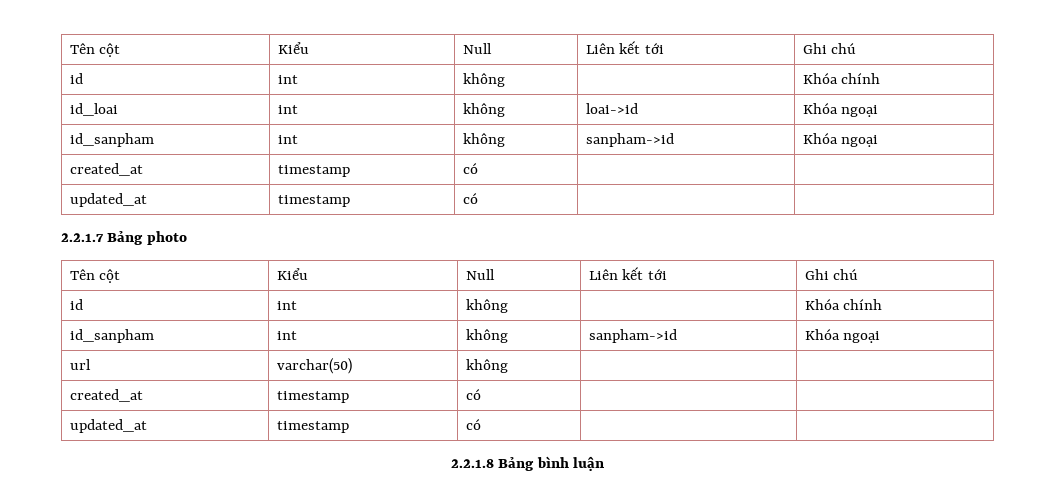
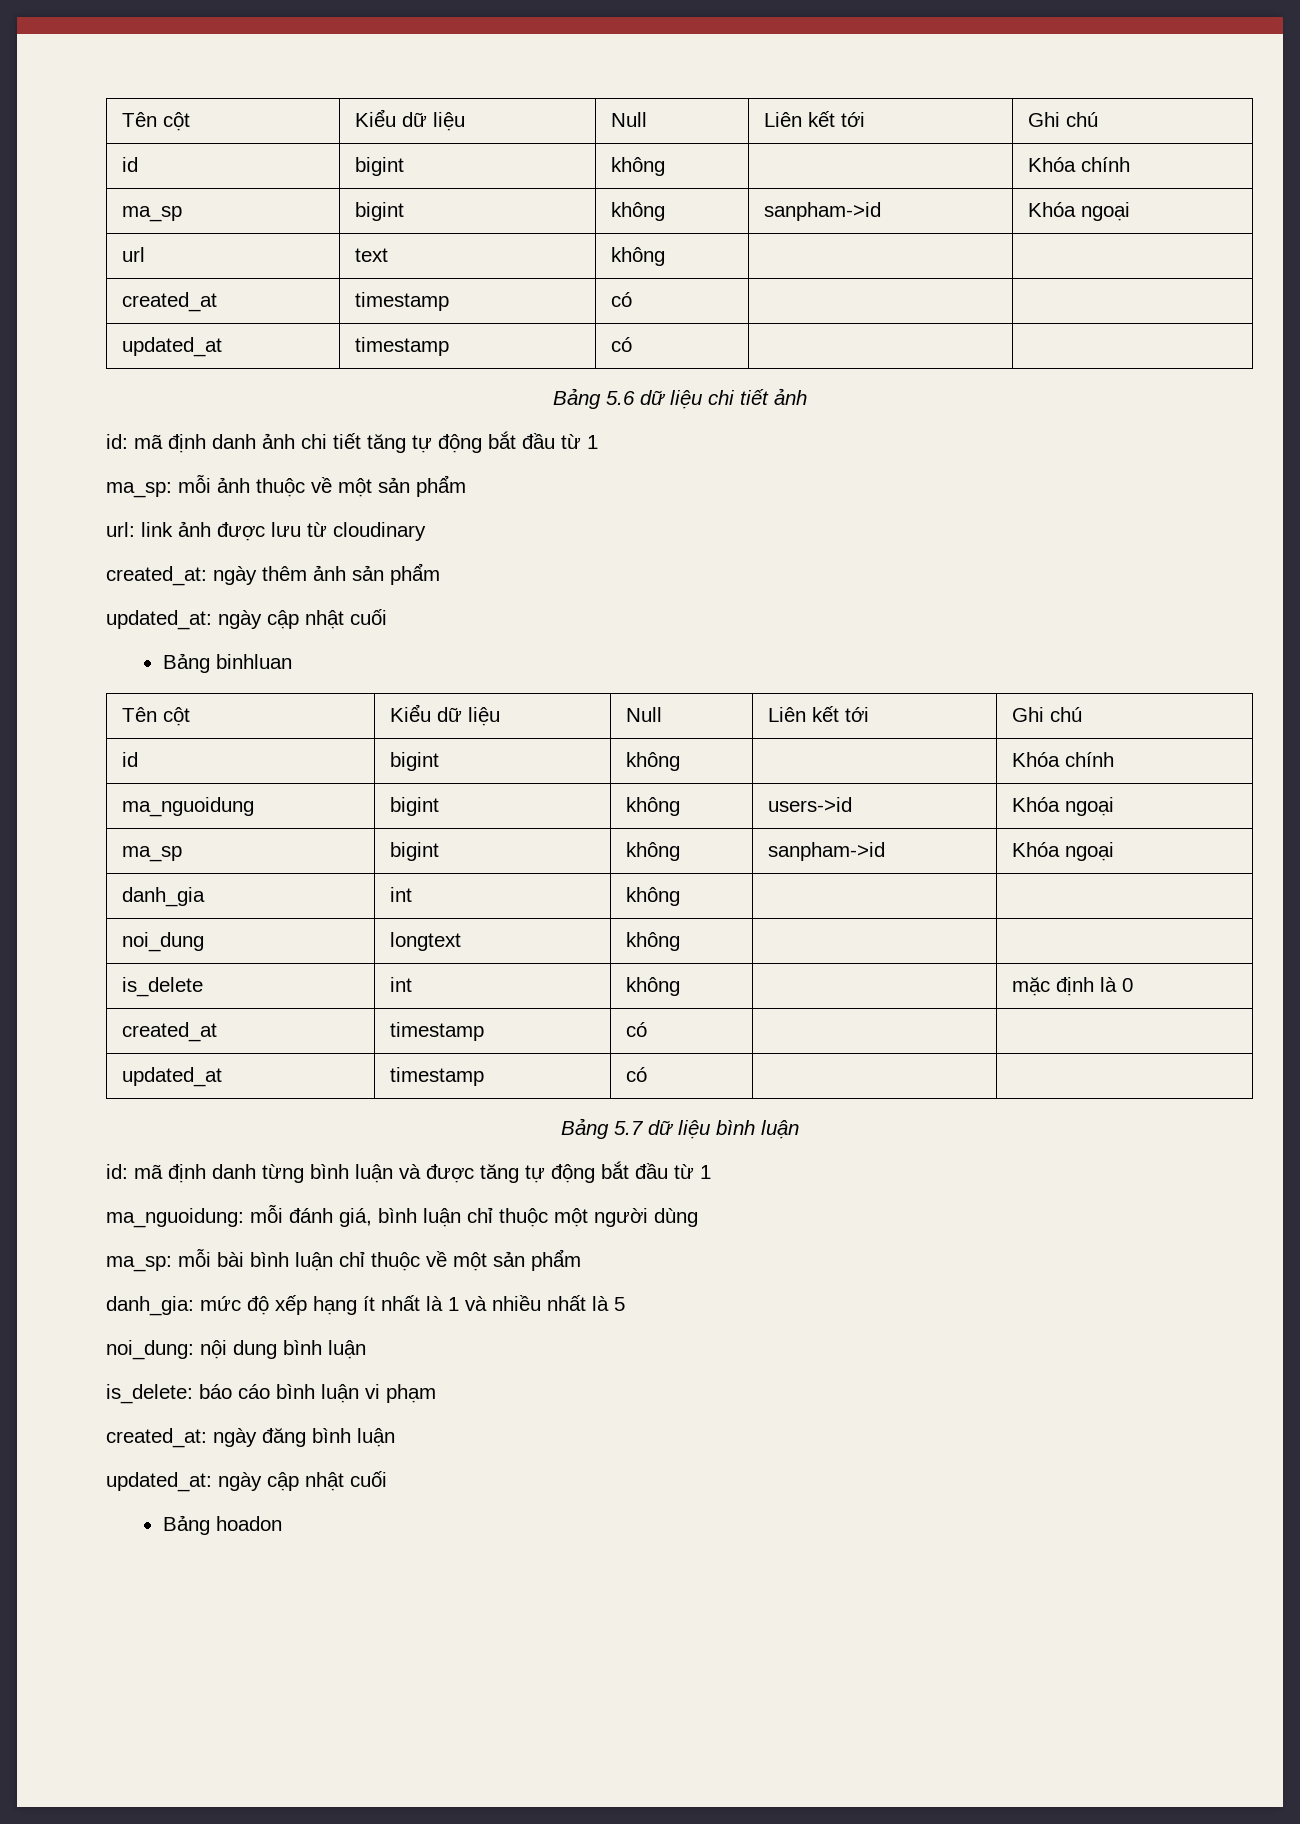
[69,43,121,57] [277,42,309,54] [462,43,492,54] [585,41,664,54] [802,43,857,54] [69,73,83,84] [277,75,298,84] [462,73,505,87] [802,73,881,84] [69,103,118,116] [277,105,298,114] [462,103,505,117] [585,103,638,114] [802,103,879,117] [69,133,154,147] [277,135,298,144] [462,133,505,147] [585,133,674,147] [802,133,879,147] [69,163,143,176] [277,165,350,177] [462,163,478,174] [69,193,147,207] [277,195,350,207] [462,193,478,204] [61,231,187,245] [69,269,121,283] [276,268,308,280] [465,269,495,280] [588,267,667,280] [804,269,859,280] [69,299,83,310] [276,301,297,310] [465,299,508,313] [804,299,883,310] [69,329,154,343] [276,331,297,340] Tên cột | Kiểu | Null | Liên kết tới | Ghi chú // id | int | không | | Khóa chính // id_loai | int | không | loai->id | Khóa ngoại // id_sanpham | int | không | sanpham->id | Khóa ngoại // created_at | timestamp | có | | // updated_at | timestamp | có | | // 2.2.1.7 Bảng photo // Tên cột | Kiểu | Null | Liên kết tới | Ghi chú // id | int | không | | Khóa chính // id_sanpham | int -> [122,112,191,131] [355,109,466,131] [611,112,648,127] [764,111,866,127] [1028,112,1099,127] [122,157,139,172] [355,157,405,176] [611,157,666,176] [1028,157,1131,172] [122,206,183,222] [355,202,405,221] Tên cột | Kiểu dữ liệu | Null | Liên kết tới | Ghi chú // id | bigint | không | | Khóa chính // ma_sp | bigint
[276,358,352,374] varchar(50) -> [355,248,389,262] text
[450,456,605,471] 2.2.1.8 Bảng bình luận -> [552,388,807,409] [106,431,598,453] [106,475,466,498] [106,521,426,541] [106,563,440,586] [106,609,387,630] [162,653,292,673] [122,707,191,726] [390,704,501,726] [626,707,663,722] [768,706,870,722] [1012,707,1083,722] [122,752,139,767] [390,752,440,771] [626,752,681,771] [1012,752,1115,767] [122,797,255,817] [390,797,440,816] [626,797,681,816] [768,797,853,812] [1012,797,1115,816] [122,846,183,862] [390,842,440,861] [626,842,681,861] [768,842,886,861] [1012,842,1115,861] [122,887,206,907] [390,887,413,902] [626,887,681,906] [122,932,205,952] [390,932,462,951] [626,932,681,951] [122,977,204,997] [390,977,413,992] [626,977,681,996] [1012,977,1134,996] [122,1022,218,1042] [390,1022,485,1041] [626,1022,648,1037] [122,1067,223,1087] [390,1067,485,1086] [626,1067,648,1082] [560,1118,799,1139] [106,1161,711,1183] [106,1205,698,1228] [106,1249,581,1272] [106,1295,625,1316] [106,1340,366,1360] [106,1384,436,1404] [106,1428,395,1448] [106,1471,387,1492] [162,1515,282,1535] Bảng 5.6 dữ liệu chi tiết ảnh // id: mã định danh ảnh chi tiết tăng tự động bắt đầu từ 1 // ma_sp: mỗi ảnh thuộc về một sản phẩm // url: link ảnh được lưu từ cloudinary // created_at: ngày thêm ảnh sản phẩm // updated_at: ngày cập nhật cuối // Bảng binhluan // Tên cột | Kiểu dữ liệu | Null | Liên kết tới | Ghi chú // id | bigint | không | | Khóa chính // ma_nguoidung | bigint | không | users->id | Khóa ngoại // ma_sp | bigint | không | sanpham->id | Khóa ngoại // danh_gia | int | không | | // noi_dung | longtext | không | | // is_delete | int | không | | mặc định là 0 // created_at | timestamp | có | | // updated_at | timestamp | có | | // Bảng 5.7 dữ liệu bình luận // id: mã định danh từng bình luận và được tăng tự động bắt đầu từ 1 // ma_nguoidung: mỗi đánh giá, bình luận chỉ thuộc một người dùng // ma_sp: mỗi bài bình luận chỉ thuộc về một sản phẩm // danh_gia: mức độ xếp hạng ít nhất là 1 và nhiều nhất là 5 // noi_dung: nội dung bình luận // is_delete: báo cáo bình luận vi phạm // created_at: ngày đăng bình luận // updated_at: ngày cập nhật cuối // Bảng hoadon

